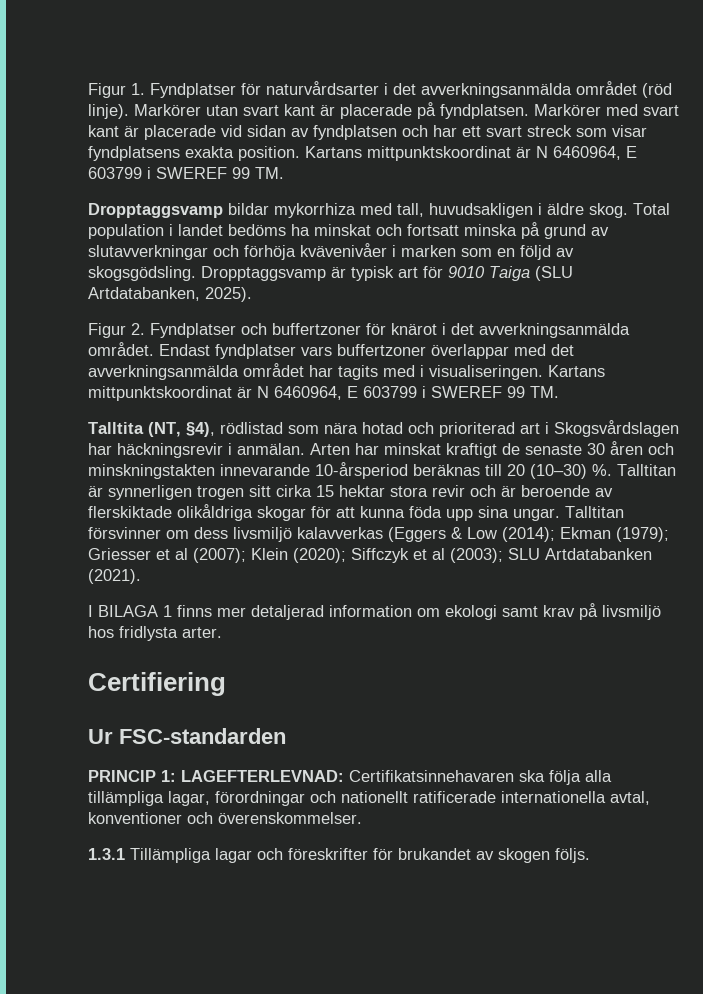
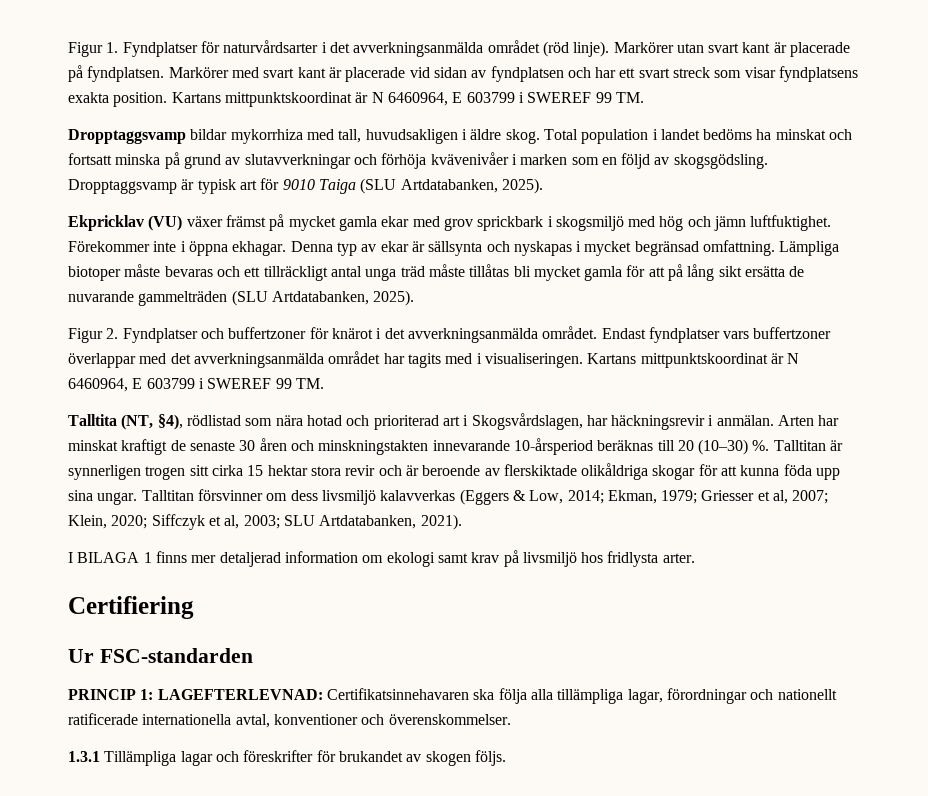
(252, 294) none -> [68,214,832,231] [68,240,840,256] [68,264,805,281] [68,290,415,306] // Ekpricklav (VU) växer främst på mycket gamla ekar med grov sprickbark i skogsmiljö med hög och jämn luftfuktighet. Förekommer inte i öppna ekhagar. Denna typ av ekar är sällsynta och nyskapas i mycket begränsad omfattning. Lämpliga biotoper måste bevaras och ett tillräckligt antal unga träd måste tillåtas bli mycket gamla för att på lång sikt ersätta de nuvarande gammelträden (SLU Artdatabanken, 2025).
[554,420,679,437] Skogsvårdslagen -> [471,413,583,430] Skogsvårdslagen,
[467,527,669,542] [88,548,652,563] [88,569,141,584] Low (2014); Ekman (1979); Griesser et al (2007); Klein (2020); Siffczyk et al (2003); SLU Artdatabanken (2021). -> [529,490,829,504] [68,514,462,530] Low, 2014; Ekman, 1979; Griesser et al, 2007; Klein, 2020; Siffczyk et al, 2003; SLU Artdatabanken, 2021).

